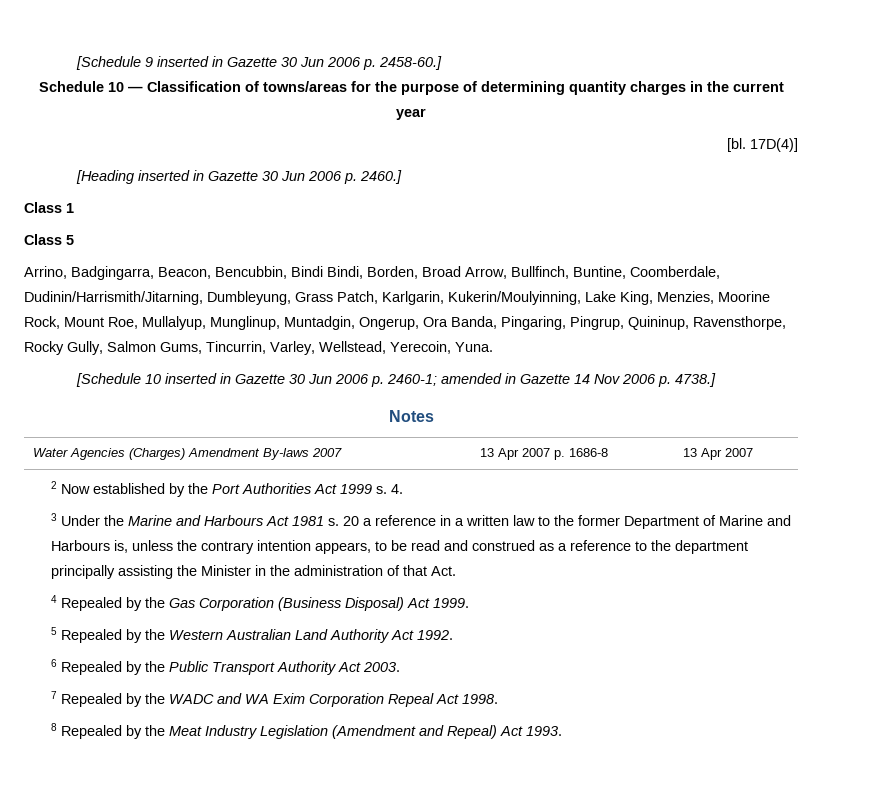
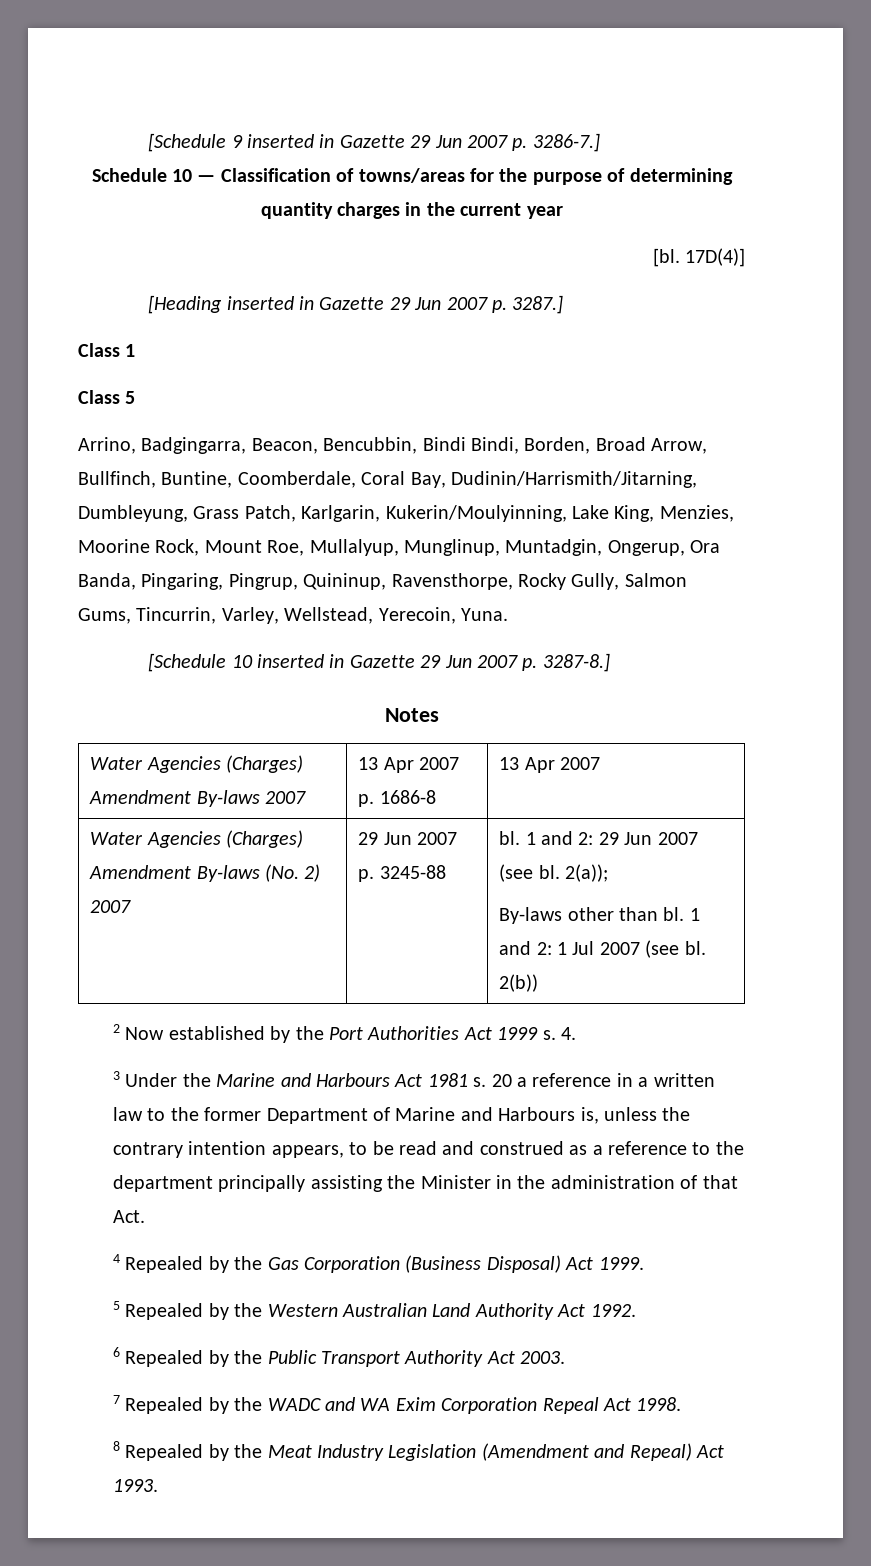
[281,56,443,70] 30 Jun 2006 p. 2458-60.] -> [410,133,600,152] 29 Jun 2007 p. 3286-7.]
[262,170,403,184] 30 Jun 2006 p. 2460.] -> [389,295,564,314] 29 Jun 2007 p. 3287.]
(720, 272) none -> [361,471,446,488] Coral Bay,
[289,373,717,387] 30 Jun 2006 p. 2460-1; amended in Gazette 14 Nov 2006 p. 4738.] -> [420,653,610,672] 29 Jun 2007 p. 3287-8.]
(753, 452) none -> [90,830,304,848] [89,864,321,882] [90,900,132,913] [358,832,458,845] [358,865,446,882] [499,831,698,845] [499,864,609,882] [499,907,700,924] [499,940,706,958] [499,974,539,992] // Water Agencies (Charges) Amendment By-laws (No. 2) 2007 | 29 Jun 2007 p. 3245-88 | bl. 1 and 2: 29 Jun 2007 (see bl. 2(a)); // By-laws other than bl. 1 and 2: 1 Jul 2007 (see bl. 2(b))

